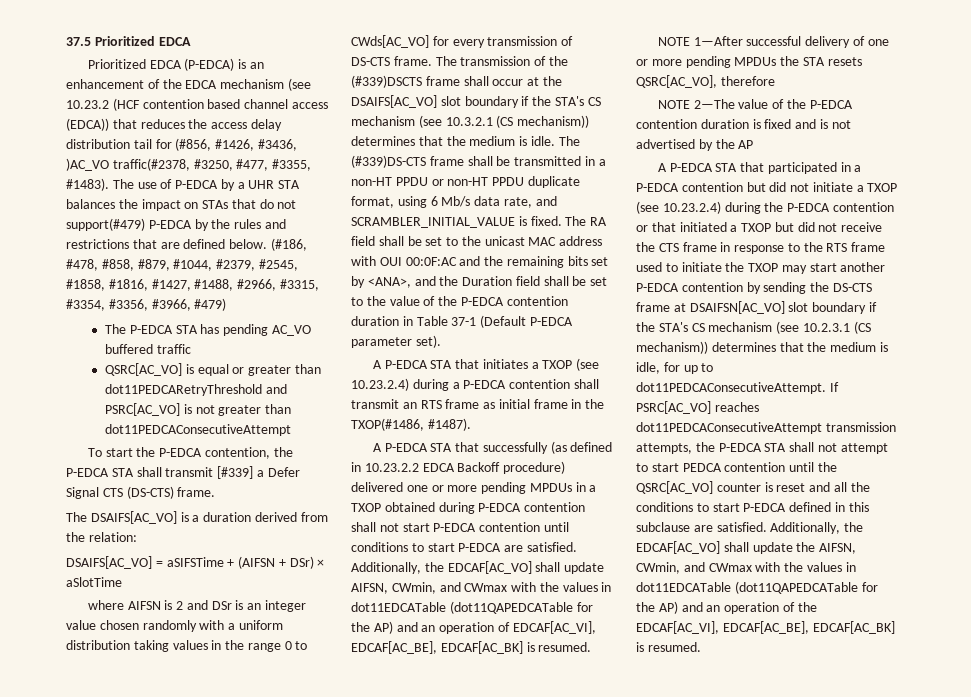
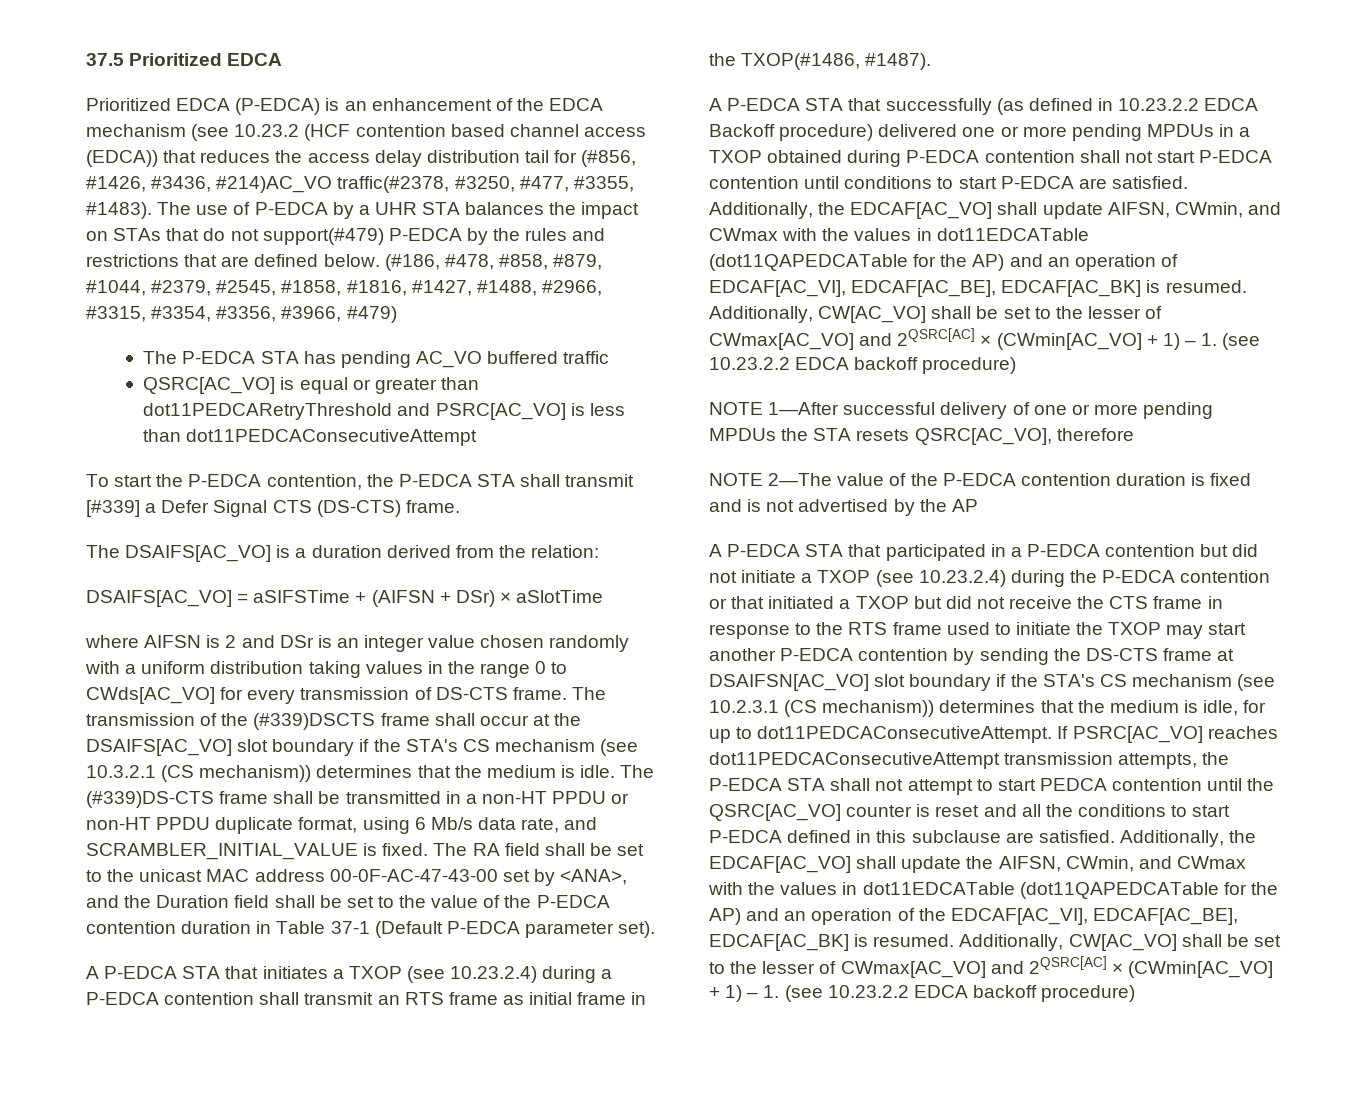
[66,158,109,171] )AC_VO -> [216,176,333,193] #214)AC_VO
[195,405,262,416] not greater -> [589,403,625,416] less
[351,256,588,268] with OUI 00:0F:AC and the remaining bits -> [329,869,498,882] 00-0F-AC-47-43-00
(592, 647) none -> [709,306,1163,323] [709,328,1261,350] [709,357,1017,374] Additionally, CW[AC_VO] shall be set to the lesser of CWmax[AC_VO] and 2QSRC[AC] × (CWmin[AC_VO] + 1) – 1. (see 10.23.2.2 EDCA backoff procedure)
(701, 647) none -> [959,934,1281,951] [709,956,1274,978] [709,985,1136,1002] Additionally, CW[AC_VO] shall be set to the lesser of CWmax[AC_VO] and 2QSRC[AC] × (CWmin[AC_VO] + 1) – 1. (see 10.23.2.2 EDCA backoff procedure)

